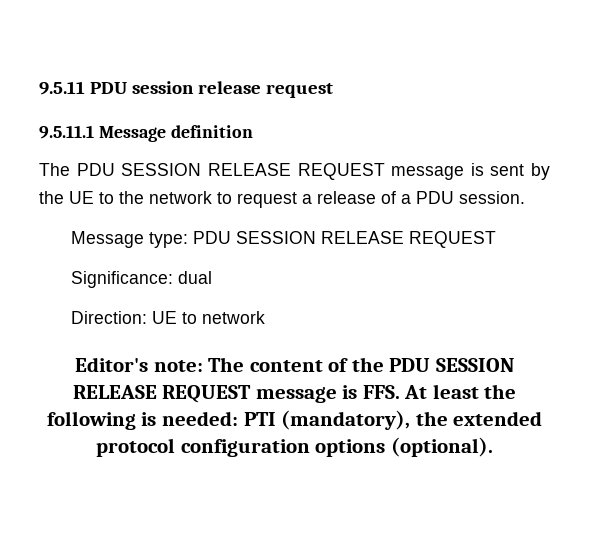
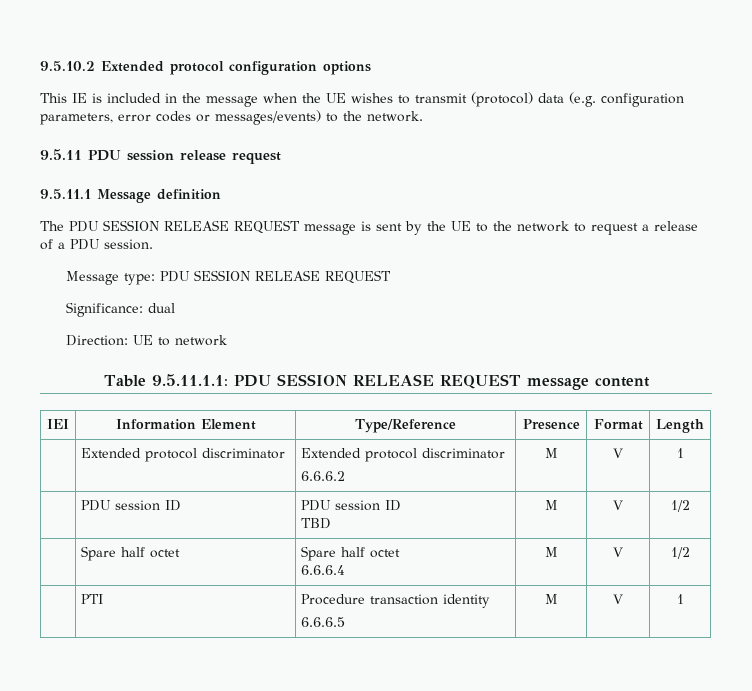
(39, 88) none -> [40,61,371,75] [40,92,684,107] [40,110,423,125] 9.5.10.2 Extended protocol configuration options // This IE is included in the message when the UE wishes to transmit (protocol) data (e.g. configuration parameters, error codes or messages/events) to the network. //
[75,357,514,372] [72,384,517,403] [46,410,543,430] [96,437,493,457] Editor's note: The content of the PDU SESSION RELEASE REQUEST message is FFS. At least the following is needed: PTI (mandatory), the extended protocol configuration options (optional). -> [103,374,650,390] [47,419,69,429] [115,419,256,430] [355,419,456,433] [522,419,580,430] [593,419,643,430] [656,419,704,433] [80,448,285,462] [300,448,505,462] [300,471,345,481] [544,448,558,458] [613,448,623,458] [676,448,684,458] [80,500,181,511] [300,500,401,511] [300,518,331,529] [544,500,558,510] [613,500,623,510] [670,500,690,512] [80,546,180,561] [300,546,400,561] [300,565,345,575] [544,547,558,557] [613,547,623,557] [670,547,690,559] [80,594,103,604] [300,594,490,608] [300,617,345,627] [544,594,558,604] [613,594,623,604] [676,594,684,604] Table 9.5.11.1.1: PDU SESSION RELEASE REQUEST message content // IEI | Information Element | Type/Reference | Presence | Format | Length // | Extended protocol discriminator | Extended protocol discriminator // 6.6.6.2 | M | V | 1 // | PDU session ID | PDU session ID // TBD | M | V | 1/2 // | Spare half octet | Spare half octet // 6.6.6.4 | M | V | 1/2 // | PTI | Procedure transaction identity // 6.6.6.5 | M | V | 1

